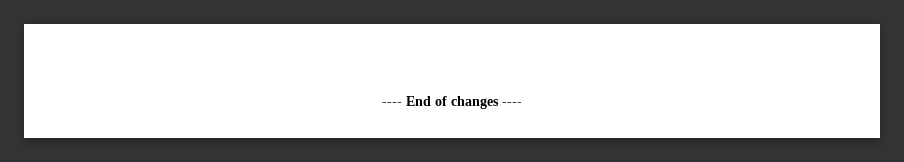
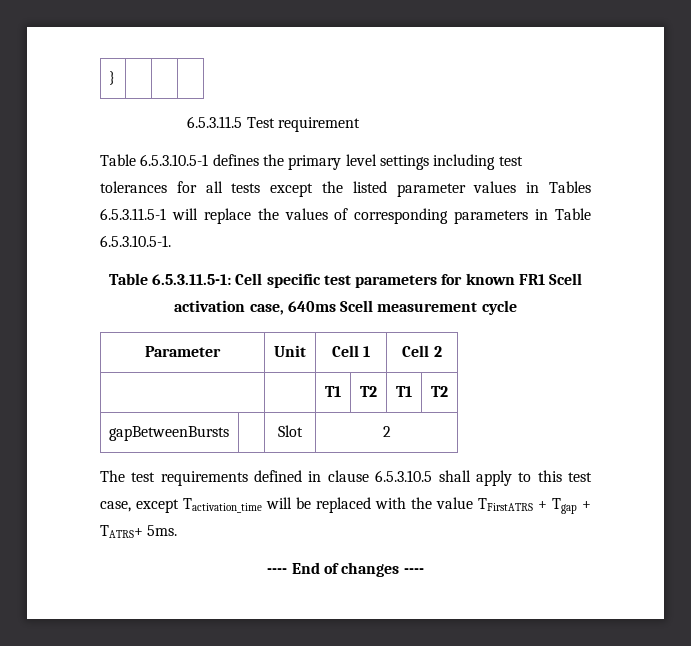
(382, 104) none -> [108,71,115,85] [187,116,360,132] [100,154,523,170] [100,181,592,197] [100,208,591,224] [100,235,171,247] [108,273,583,288] [174,300,517,315] [145,346,221,357] [274,345,306,357] [331,345,371,357] [402,345,442,357] [325,386,341,397] [360,386,377,397] [396,386,412,397] [431,386,448,397] [108,426,229,441] [278,425,303,437] [382,426,391,437] [100,470,593,486] [100,497,591,514] [100,525,178,538] } | | | // 6.5.3.11.5 Test requirement // Table 6.5.3.10.5-1 defines the primary level settings including test tolerances for all tests except the listed parameter values in Tables 6.5.3.11.5-1 will replace the values of corresponding parameters in Table 6.5.3.10.5-1. // Table 6.5.3.11.5-1: Cell specific test parameters for known FR1 Scell activation case, 640ms Scell measurement cycle // Parameter | Unit | Cell 1 | Cell 2 // | | T1 | T2 | T1 | T2 // gapBetweenBursts | | Slot | 2 // The test requirements defined in clause 6.5.3.10.5 shall apply to this test case, except Tactivation_time will be replaced with the value TFirstATRS + Tgap + TATRS+ 5ms. //

